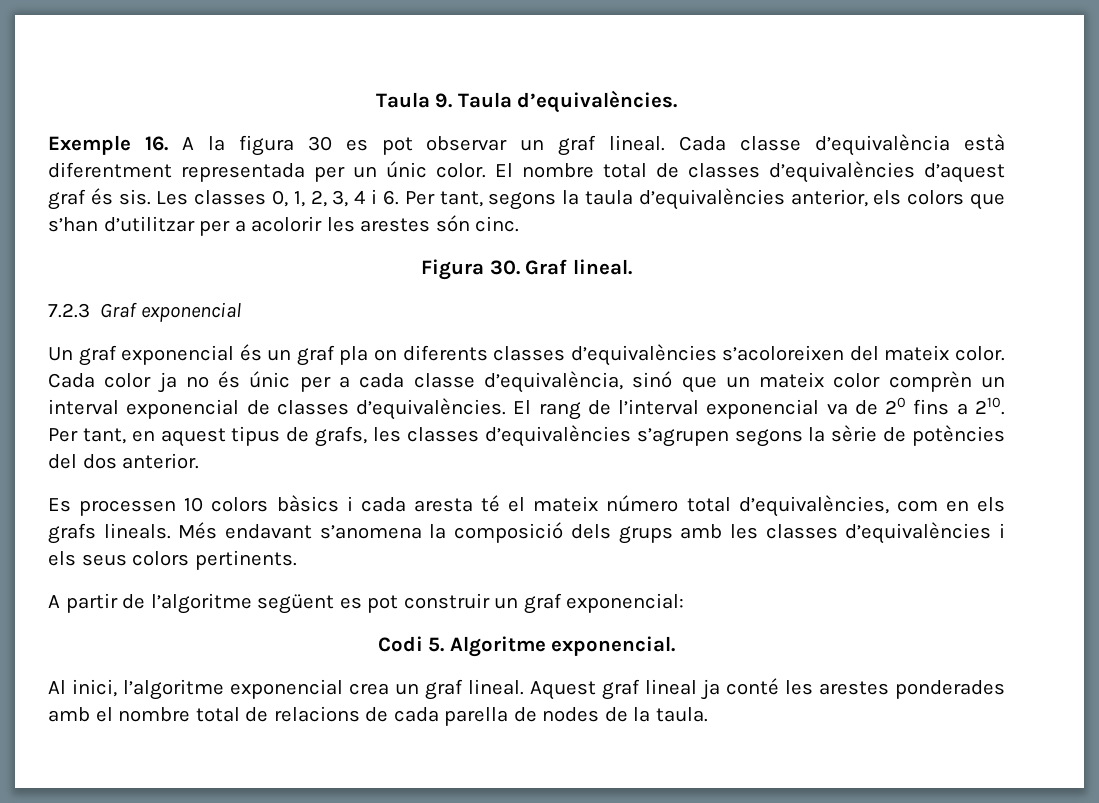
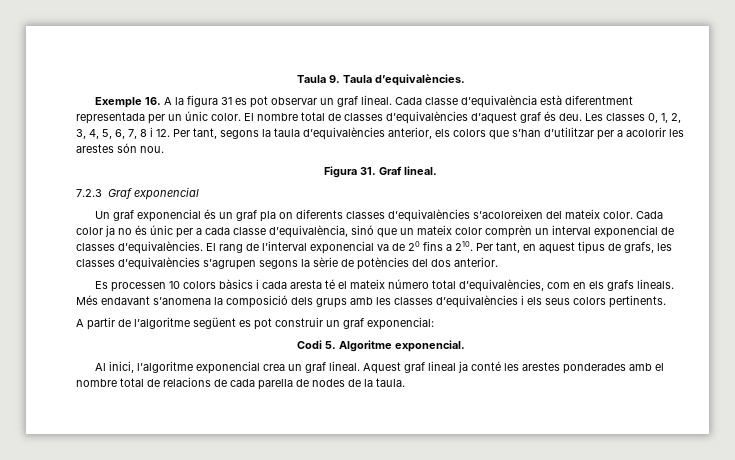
[307,136,332,151] 30 -> [220,97,232,105] 31
[118,189,151,205] sis. -> [559,113,582,121] deu.
[354,189,399,205] 4 i 6. -> [89,127,170,139] 4, 5, 6, 7, 8 i 12.
[475,216,520,232] cinc. -> [140,146,164,153] nou.
[489,260,520,275] 30. -> [360,167,376,175] 31.

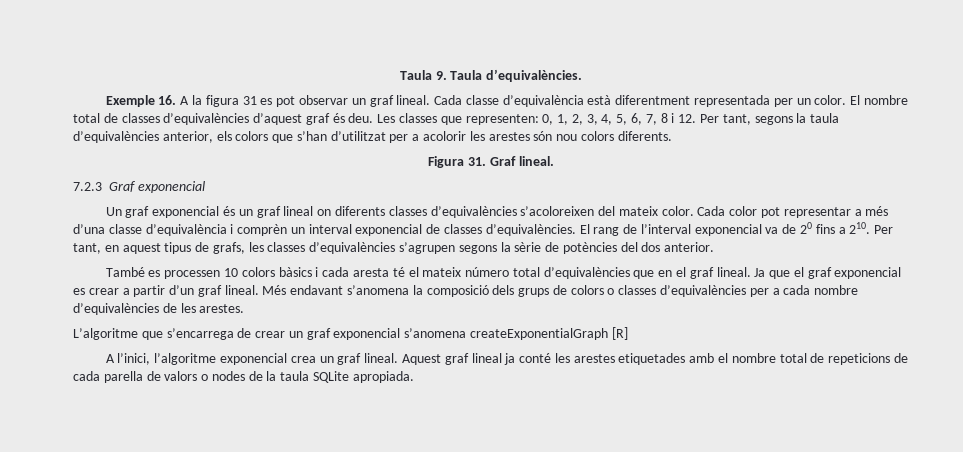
[185,111,208,121] únic -> (811, 101) none
(645, 117) none -> [440,114,539,125] que representen:
[544,127,594,137] d’utilitzar -> [330,131,386,141] d’utilitzat
[140,146,164,153] nou. -> [556,131,672,141] nou colors diferents.
[259,211,276,222] pla -> [283,206,314,216] lineal
[105,225,482,238] ja no és únic per a cada classe d’equivalència, sinó que un mateix color -> [760,206,889,218] [73,224,234,236] pot representar a més d’una classe d’equivalència i
[94,281,108,289] Es -> [105,267,161,277] També es
[458,279,674,292] d’equivalències, com en els grafs lineals. -> [543,267,902,279] [73,285,259,297] d’equivalències que en el graf lineal. Ja que el graf exponencial es crear a partir d’un graf lineal.
[350,295,666,308] [76,317,434,330] [296,340,465,352] [94,361,134,373] amb les classes d’equivalències i els seus colors pertinents. // A partir de l’algoritme següent es pot construir un graf exponencial: // Codi 5. Algoritme exponencial. // Al inici, -> [552,285,859,297] [73,303,245,315] [73,327,628,340] [105,353,151,365] de colors o classes d’equivalències per a cada nombre d’equivalències de les arestes. // L’algoritme que s’encarrega de crear un graf exponencial s’anomena createExponentialGraph [R] // A l’inici,
[562,363,626,374] ponderades -> [618,353,686,365] etiquetades
[163,377,211,387] relacions -> [828,353,891,365] repeticions
(309, 383) none -> [164,371,209,381] valors o
[376,378,405,387] taula. -> [280,371,414,383] taula SQLite apropiada.

